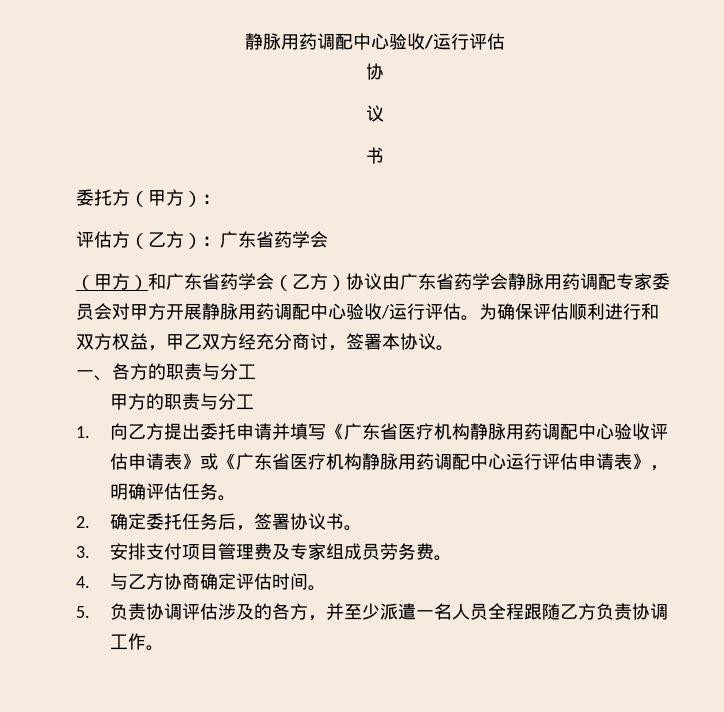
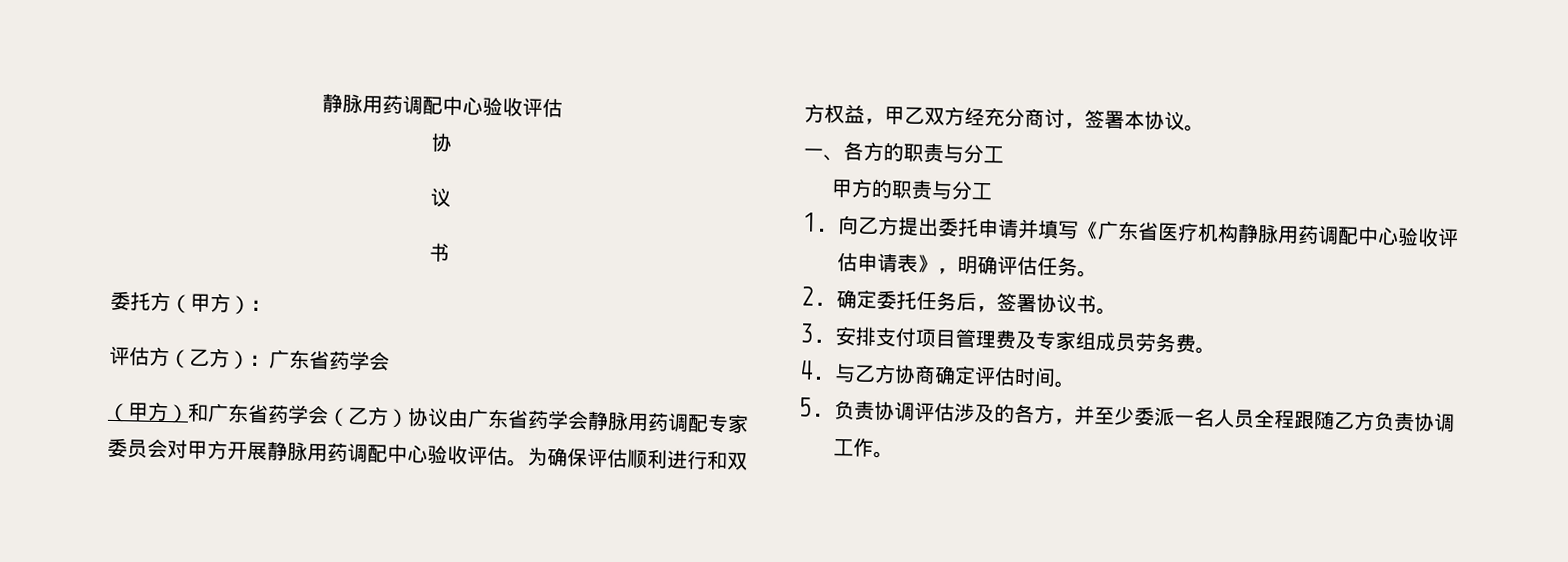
[245,33,469,50] 静脉用药调配中心验收/运行 -> [322,93,523,117] 静脉用药调配中心验收
[381,303,425,320] /运行 -> (468, 454) none
[199,453,650,470] 或《广东省医疗机构静脉用药调配中心运行评估申请表》 -> (938, 264) none
[379,603,416,620] 派遣 -> [1134,406,1175,427] 委派

